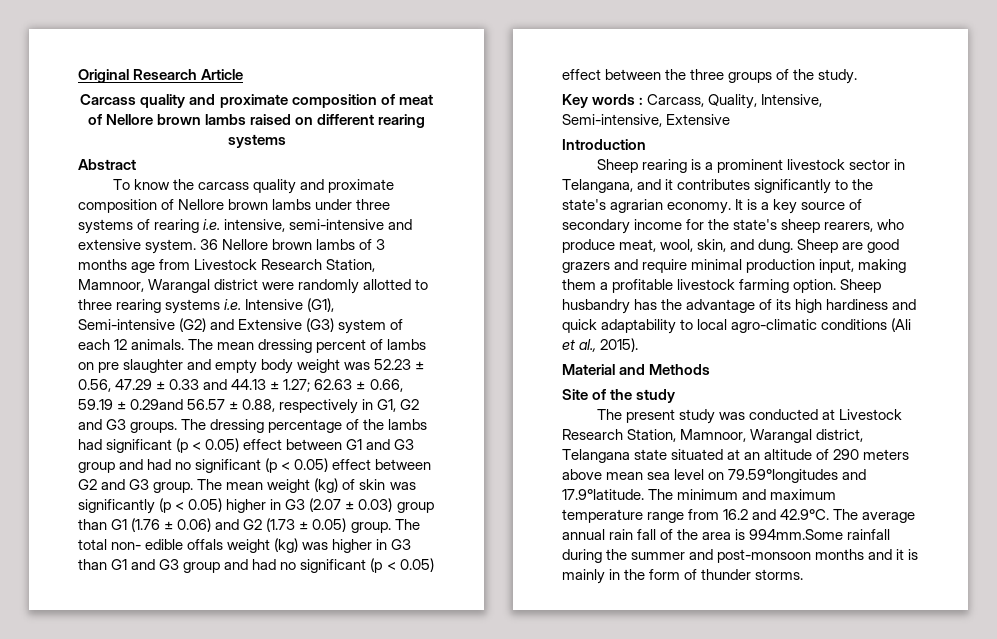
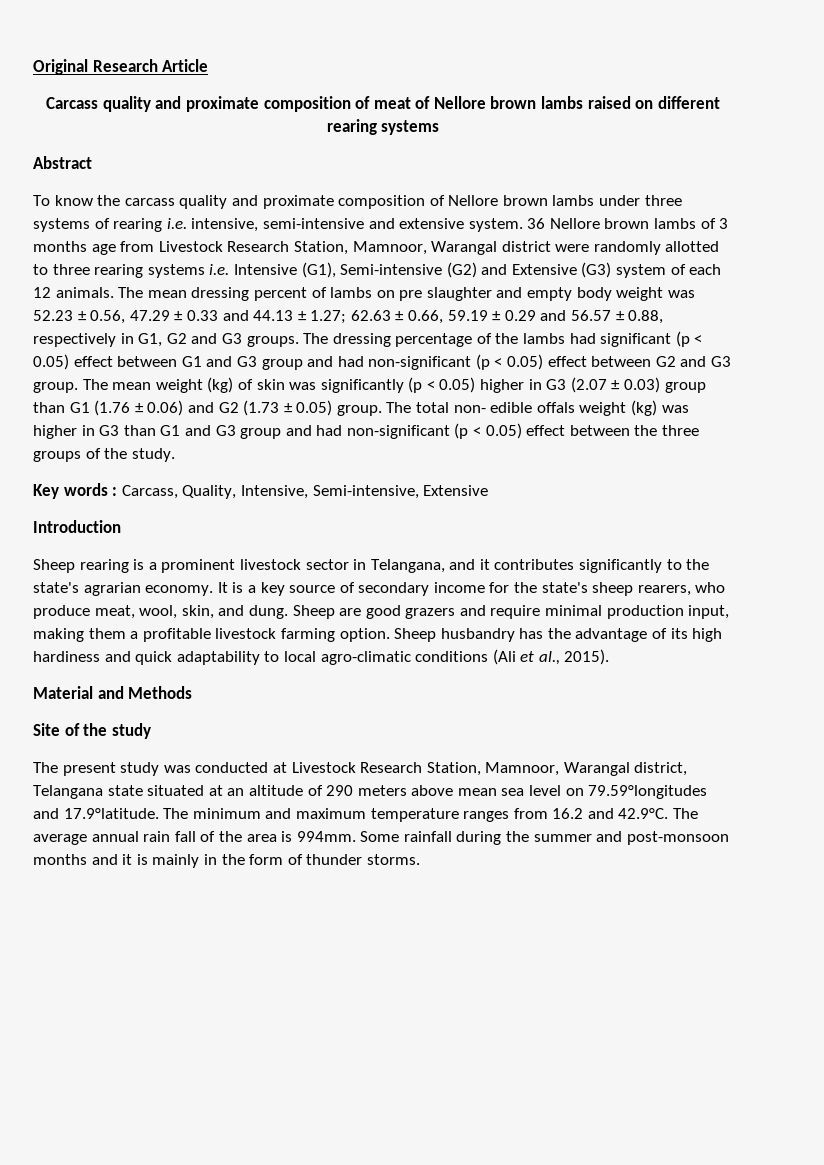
[130,399,184,410] 0.29and -> [504,310,567,321] 0.29 and
[175,459,262,473] no significant -> [368,356,472,370] non-significant
[280,559,367,573] no significant -> [346,425,450,439] non-significant
[647,512,685,523] range -> [463,811,510,822] ranges
[749,529,844,540] 994mm.Some -> [296,831,400,842] 994mm. Some

